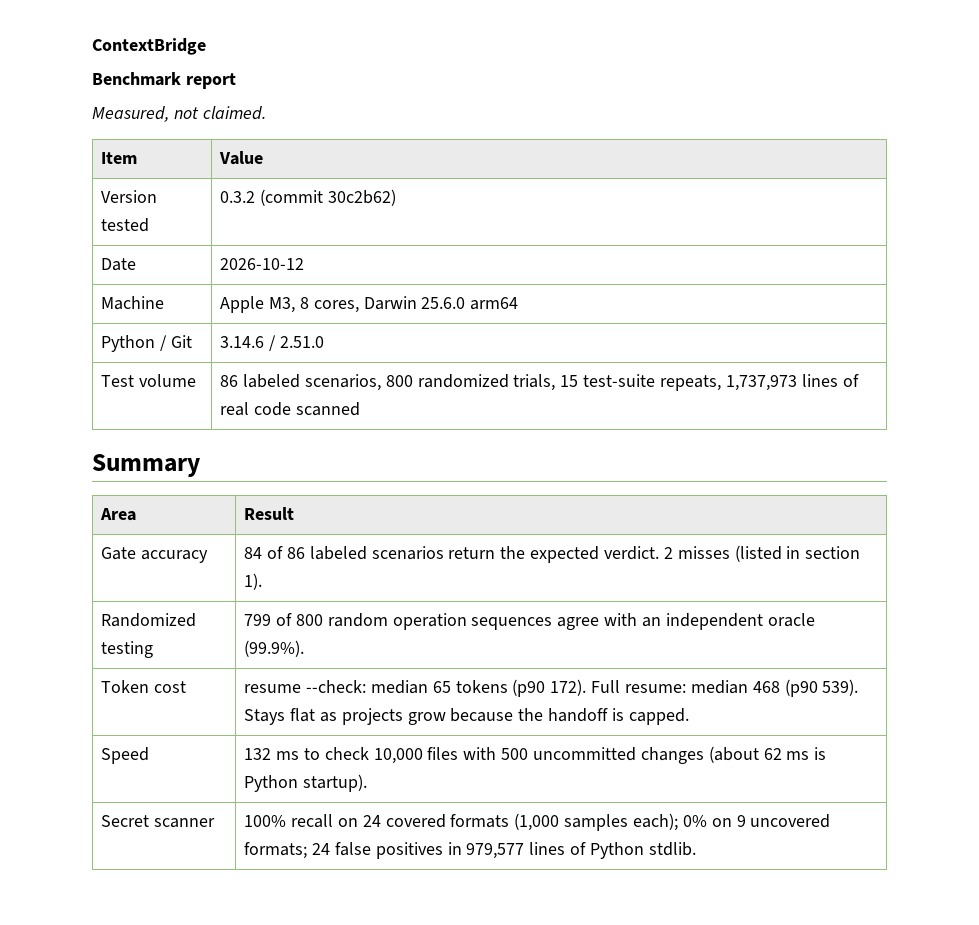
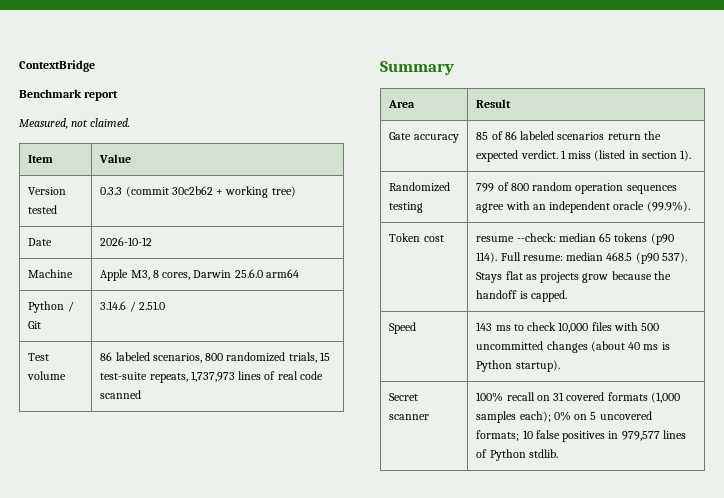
[220,189,396,206] 0.3.2 (commit 30c2b62) -> [100,186,296,198] 0.3.3 (commit 30c2b62 + working tree)
[244,547,263,559] 84 -> [476,132,489,140] 85
[663,546,730,559] 2 misses -> [560,150,592,159] 1 miss
[550,679,587,696] 172). -> [476,252,498,263] 114).
[752,679,859,697] 468 (p90 539). -> [606,252,687,264] 468.5 (p90 537).
[244,748,272,760] 132 -> [476,322,493,331] 143
[763,748,782,760] 62 -> [628,342,641,350] 40
[362,815,381,827] 24 -> [553,392,565,401] 31
[736,815,746,827] 9 -> [590,412,597,420] 5
[312,843,331,855] 24 -> [522,430,533,439] 10

